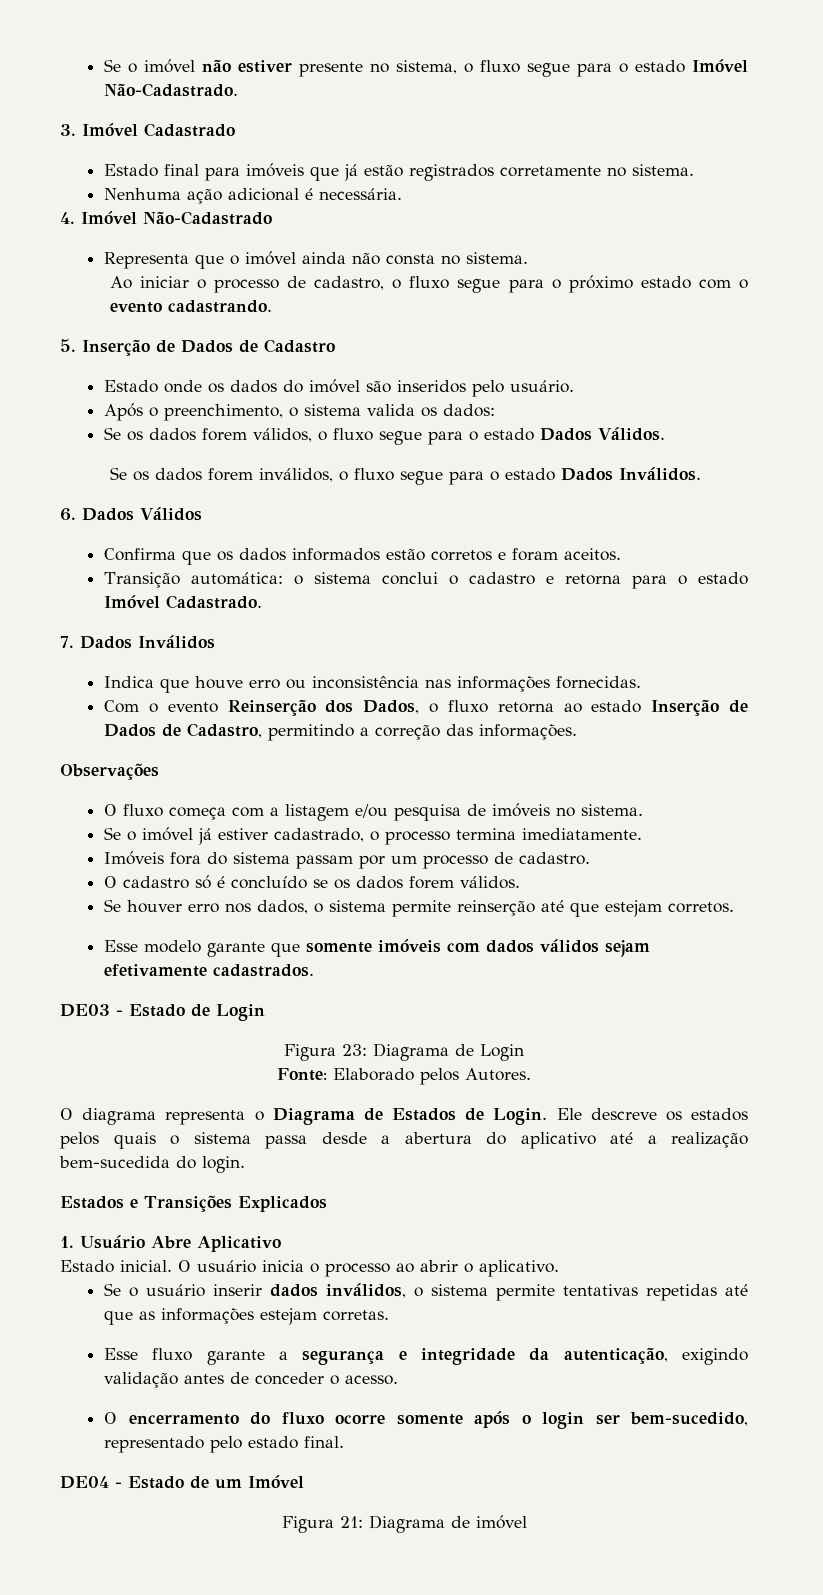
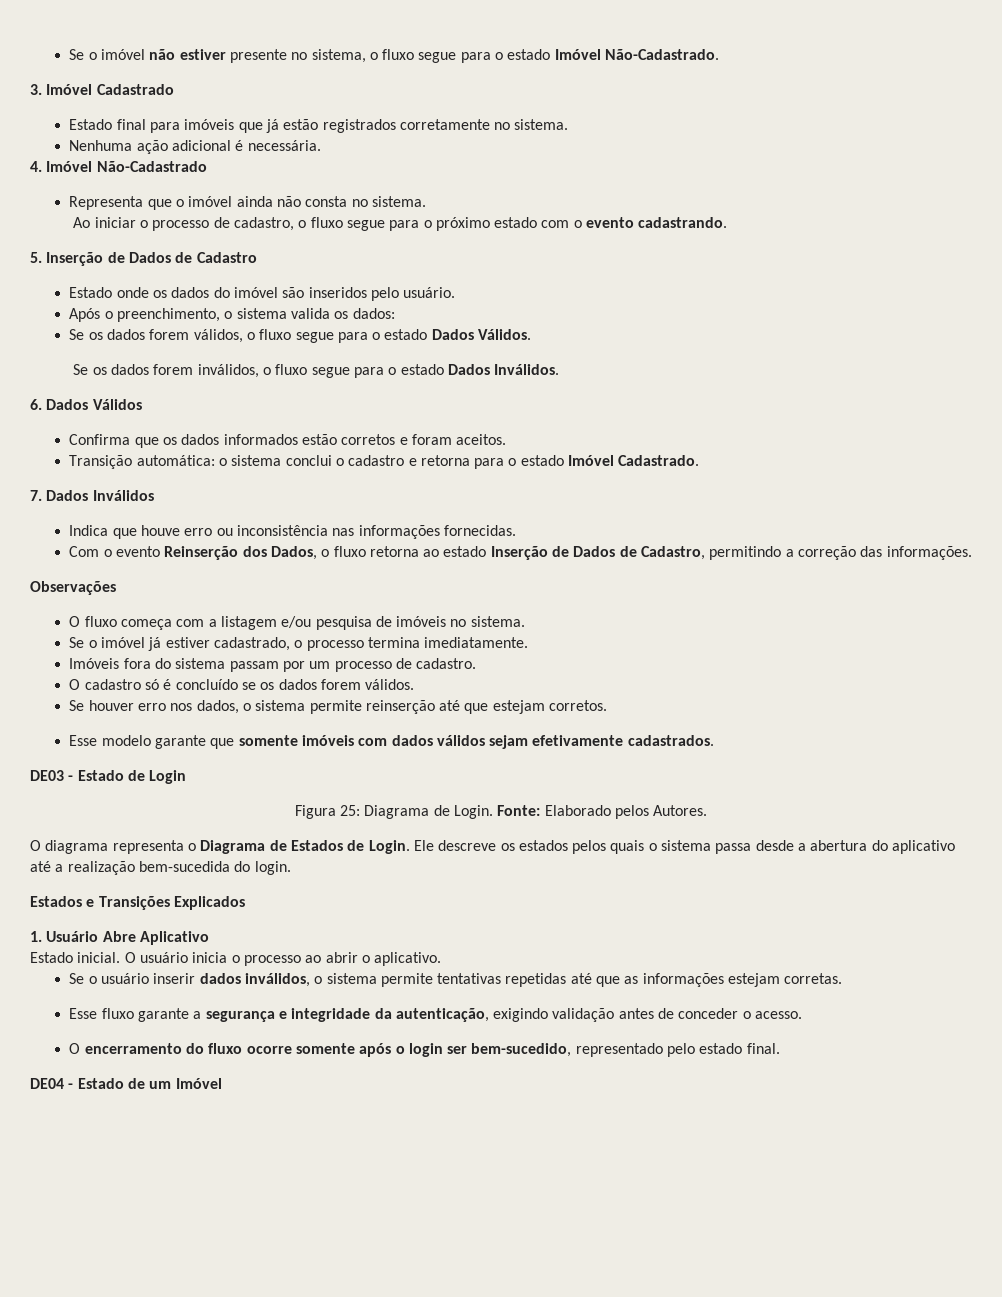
[342,1043,524,1061] 23: Diagrama de Login // -> [340,805,493,819] 25: Diagrama de Login.
[281,1515,527,1533] // Figura 21: Diagrama de imóvel -> (222, 1083) none

